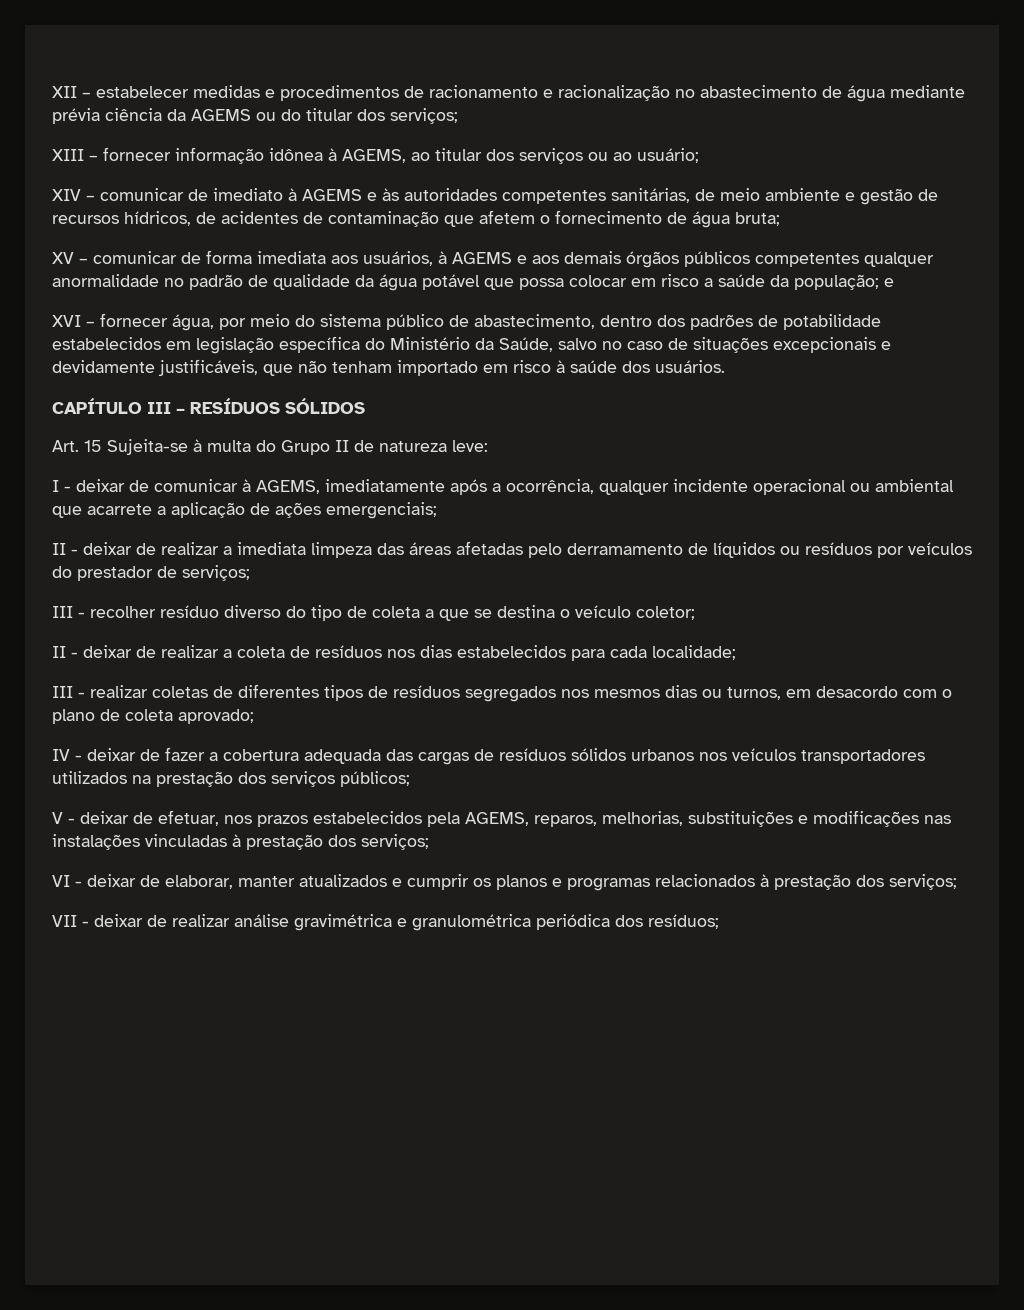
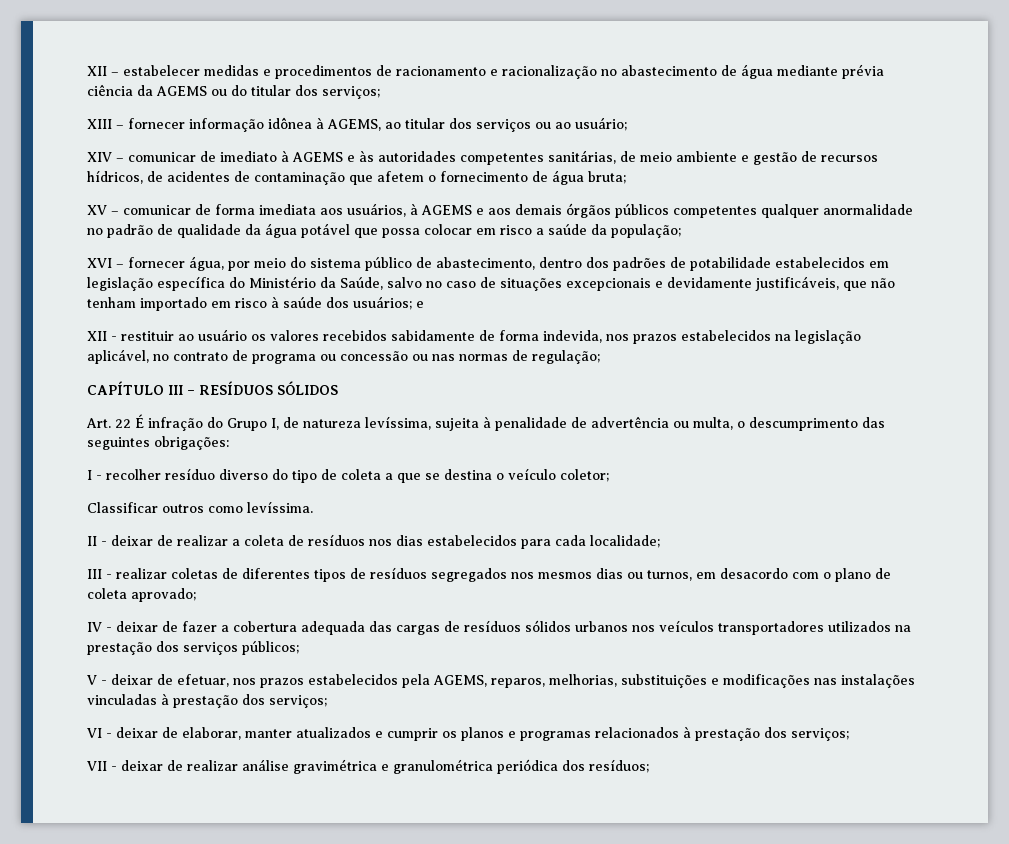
[884,278,894,287] e -> (681, 231) none
[655,360,725,373] usuários. -> [353,296,424,310] [87,329,861,344] [87,349,600,364] usuários; e // XII - restituir ao usuário os valores recebidos sabidamente de forma indevida, nos prazos estabelecidos na legislação aplicável, no contrato de programa ou concessão ou nas normas de regulação;
[84,439,251,455] 15 Sujeita-se à multa -> [115,414,203,431] 22 É infração
[335,440,349,452] II -> [271,418,279,430] I,
[452,440,488,452] [52,479,954,495] [52,502,437,519] [52,541,972,558] [52,565,250,581] [52,606,73,618] leve: // I - deixar de comunicar à AGEMS, imediatamente após a ocorrência, qualquer incidente operacional ou ambiental que acarrete a aplicação de ações emergenciais; // II - deixar de realizar a imediata limpeza das áreas afetadas pelo derramamento de líquidos ou resíduos por veículos do prestador de serviços; // III -> [365,416,885,431] [87,436,229,450] [87,470,92,480] levíssima, sujeita à penalidade de advertência ou multa, o descumprimento das seguintes obrigações: // I
(695, 613) none -> [87,501,313,513] // Classificar outros como levíssima.

